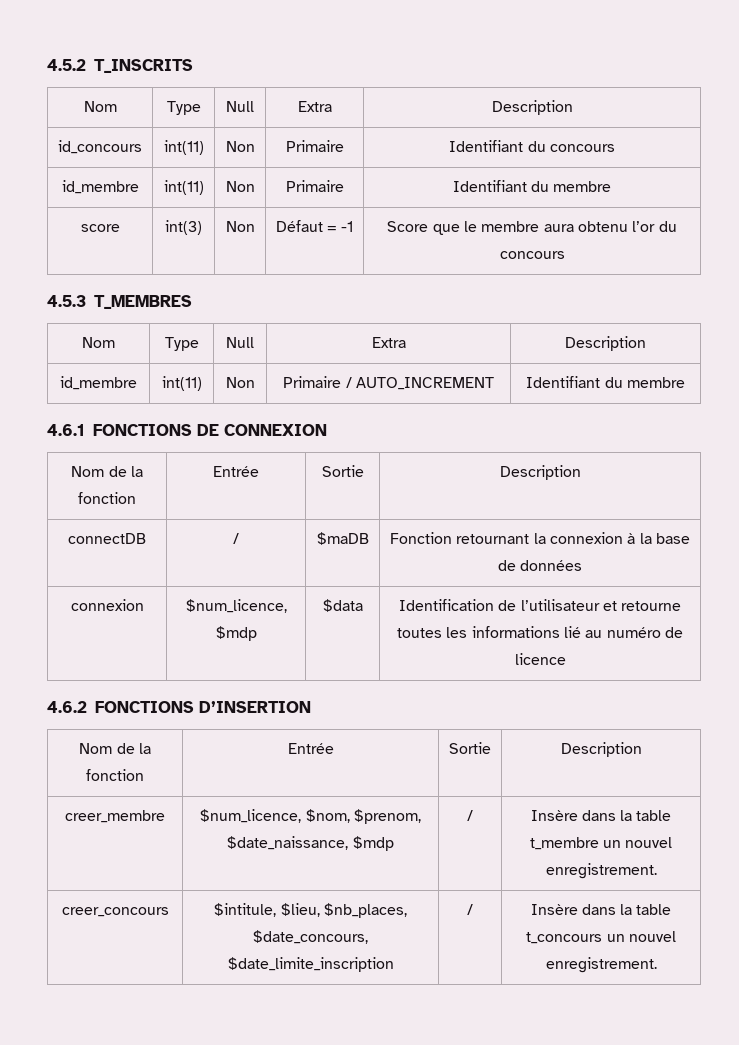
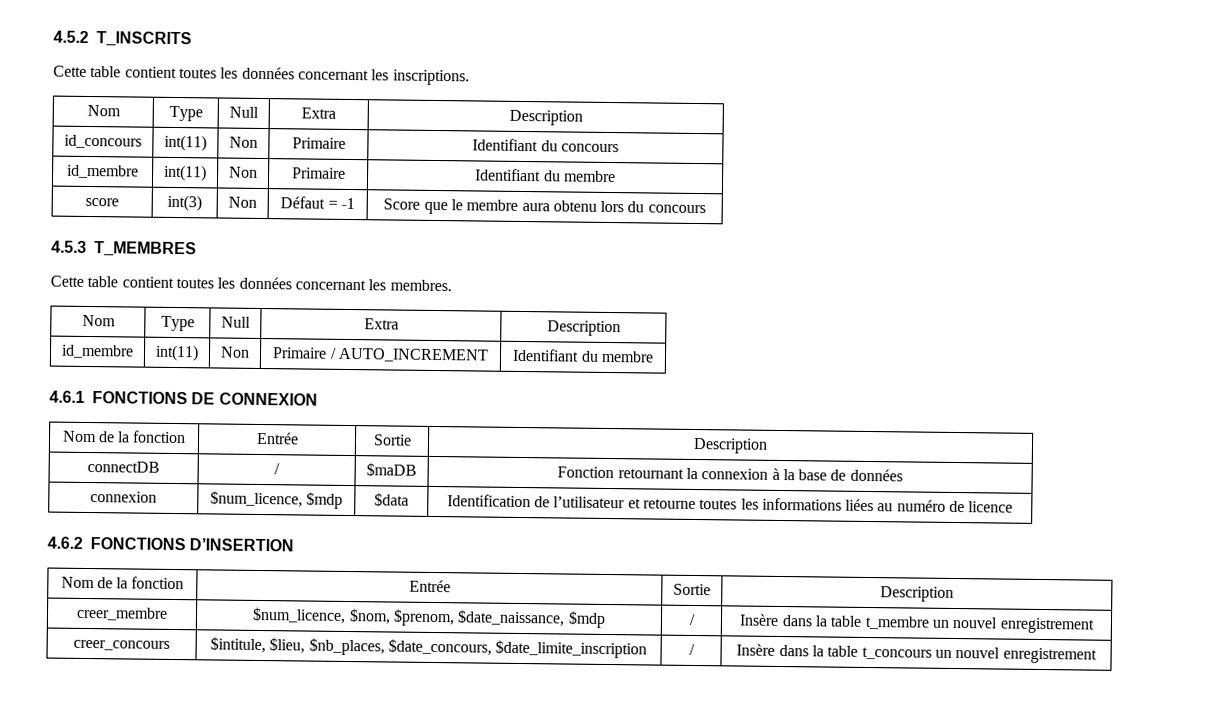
(193, 66) none -> [53,65,470,86] // Cette table contient toutes les données concernant les inscriptions.
[632,221,656,232] l’or -> [600,200,625,213] lors
(192, 302) none -> [50,275,452,292] // Cette table contient toutes les données concernant les membres.
[564,626,581,638] lié -> [845,498,875,512] liées
[545,863,657,879] enregistrement. -> [999,617,1095,634] enregistrement
[545,957,657,973] enregistrement. -> [1002,647,1097,664] enregistrement

